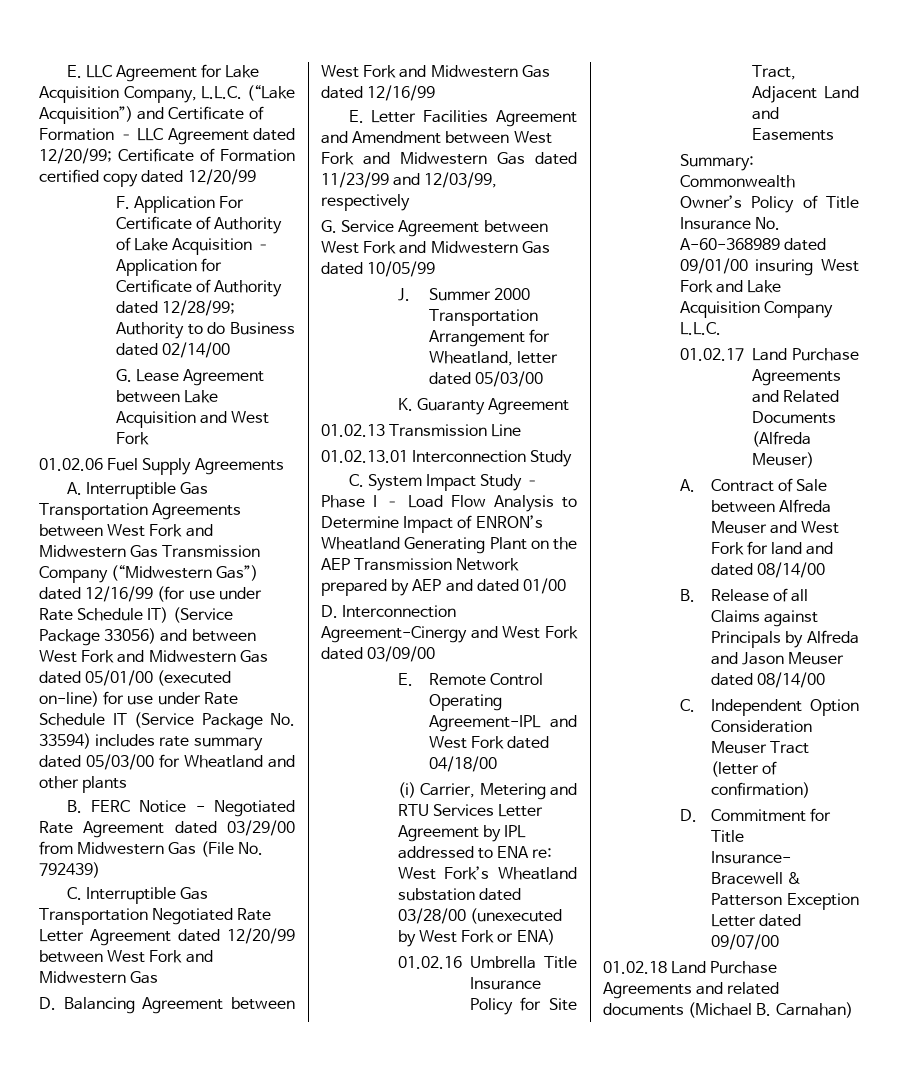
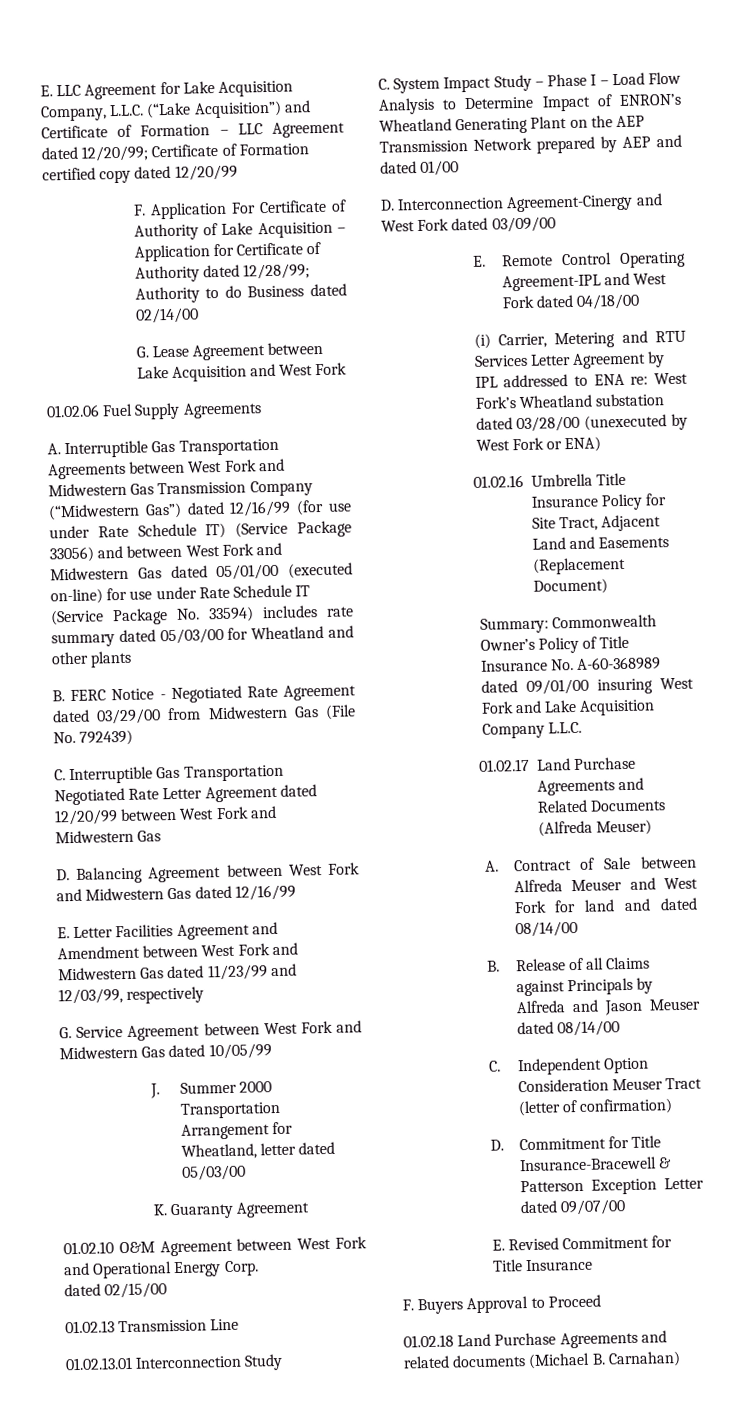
(570, 406) none -> [63,1236,368,1257] [63,1260,259,1279] [64,1282,168,1299] // 01.02.10 O&M Agreement between West Fork and Operational Energy Corp. // dated 02/15/00
(834, 134) none -> [532,556,626,575] [532,578,608,595] (Replacement Document)
(779, 942) none -> [491,1235,673,1251] [491,1258,593,1272] [402,1294,601,1315] // E. Revised Commitment for Title Insurance // F. Buyers Approval to Proceed

